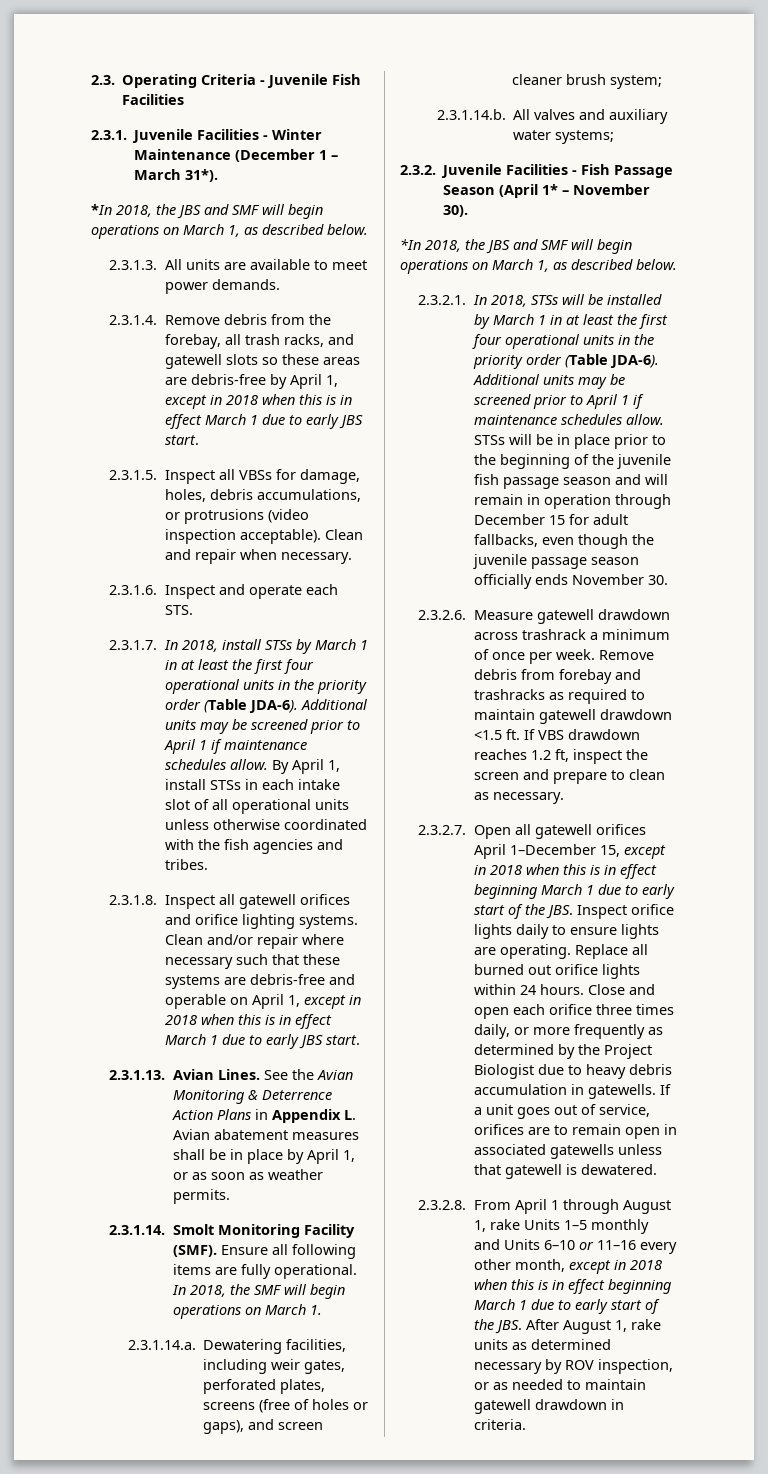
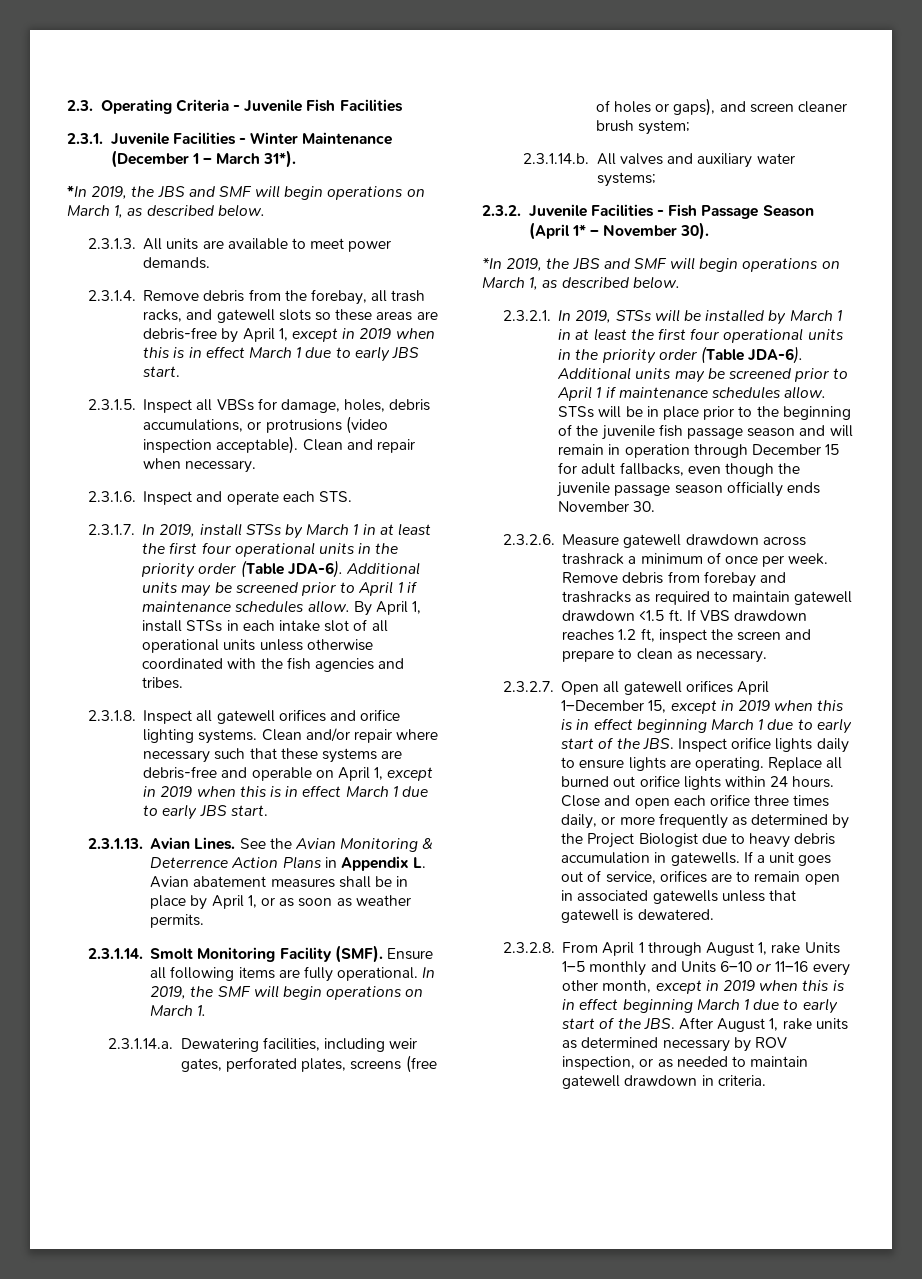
[116,205,152,217] 2018, -> [91,186,128,199] 2019,
[225,395,258,405] 2018 -> [359,328,392,339] 2019
[181,640,218,652] 2018, -> [159,524,196,537] 2019,
[164,1015,197,1025] 2018 -> [160,786,193,797] 2019
[189,1285,226,1297] 2018, -> [150,986,187,999] 2019,
[425,240,461,252] 2018, -> [506,258,543,271] 2019,
[490,295,527,307] 2018, -> [575,310,612,323] 2019,
[489,865,522,875] 2018 -> [738,700,771,711] 2019
[629,1260,662,1270] 2018 -> [723,980,756,991] 2019

